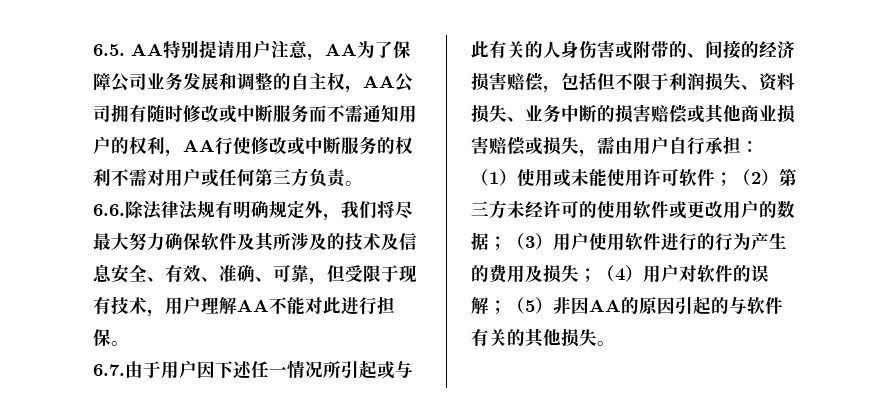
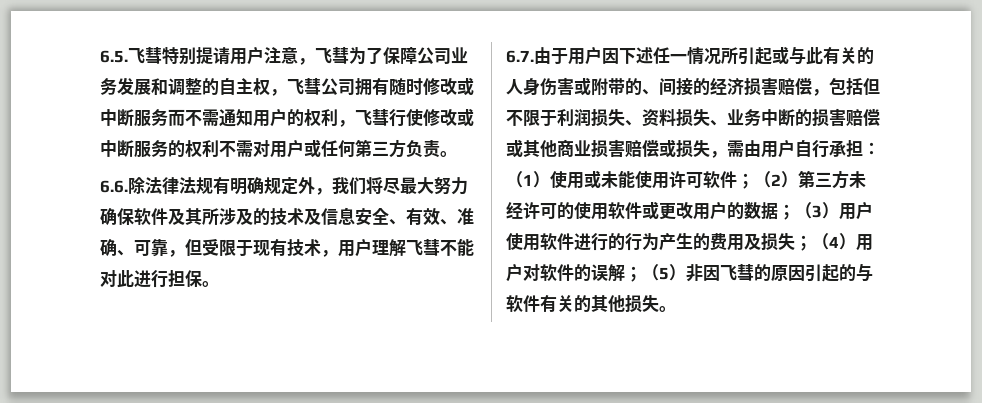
[131,43,163,56] AA -> [128,46,162,64] 飞彗
[325,43,357,56] AA -> [315,46,349,64] 飞彗
[363,75,395,88] AA -> [287,77,321,95] 飞彗
[183,139,215,152] AA -> [355,108,389,126] 飞彗
[237,299,269,312] AA -> [406,238,440,256] 飞彗
[589,299,621,312] AA -> [720,263,754,281] 飞彗

